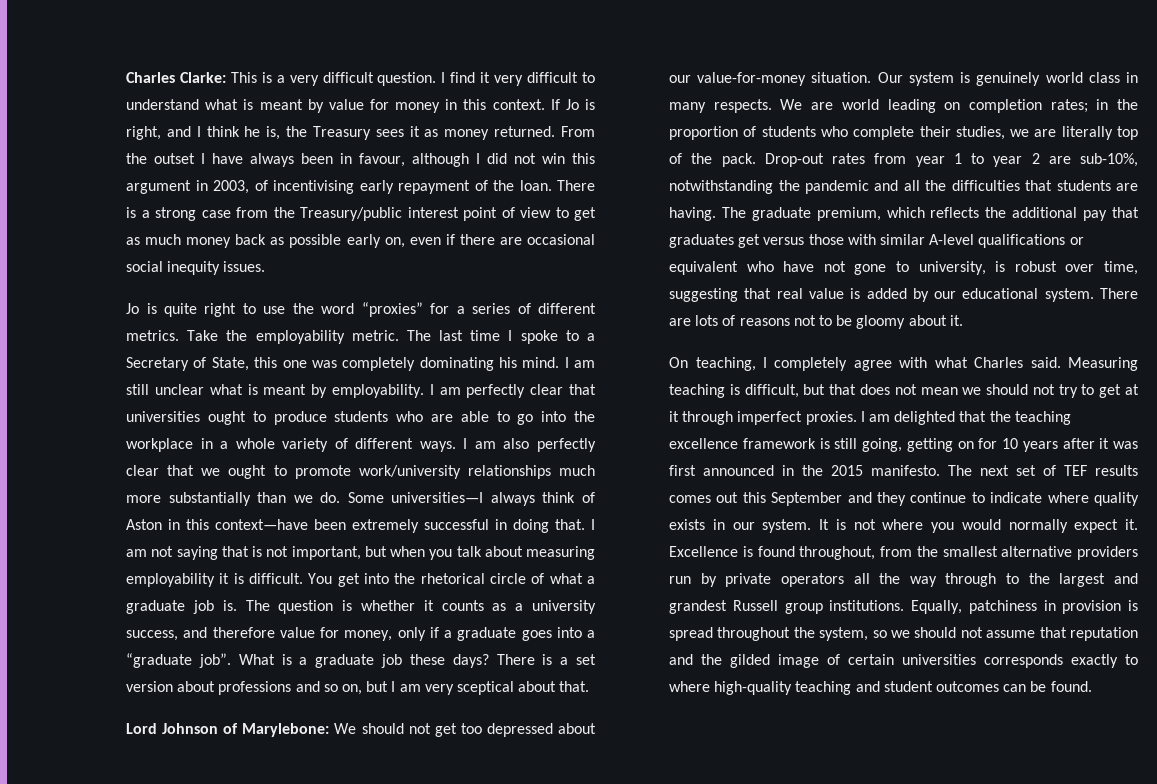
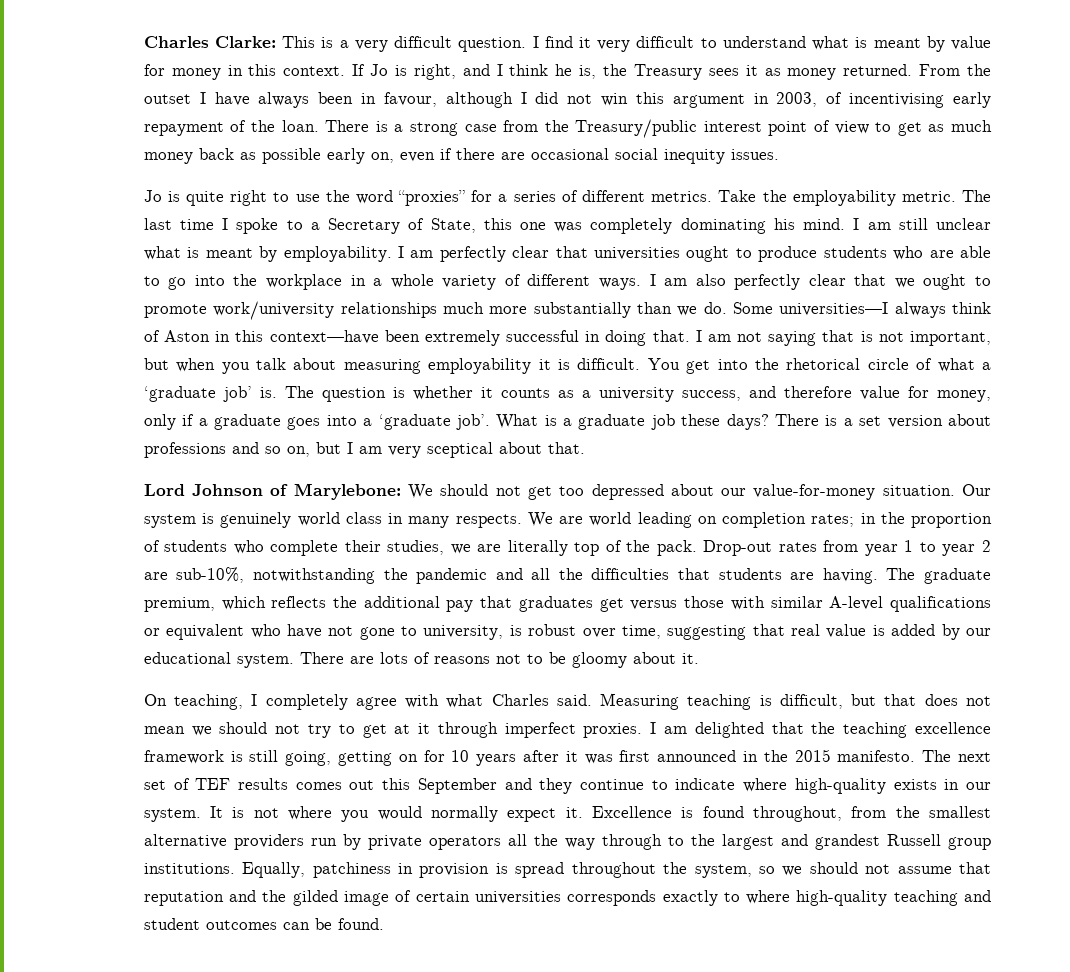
[126,600,214,614] graduate job -> [143,386,252,402] ‘graduate job’
[126,653,231,668] “graduate job”. -> [378,414,490,430] ‘graduate job’.
[1094,492,1139,506] quality -> [794,778,886,794] high-quality

